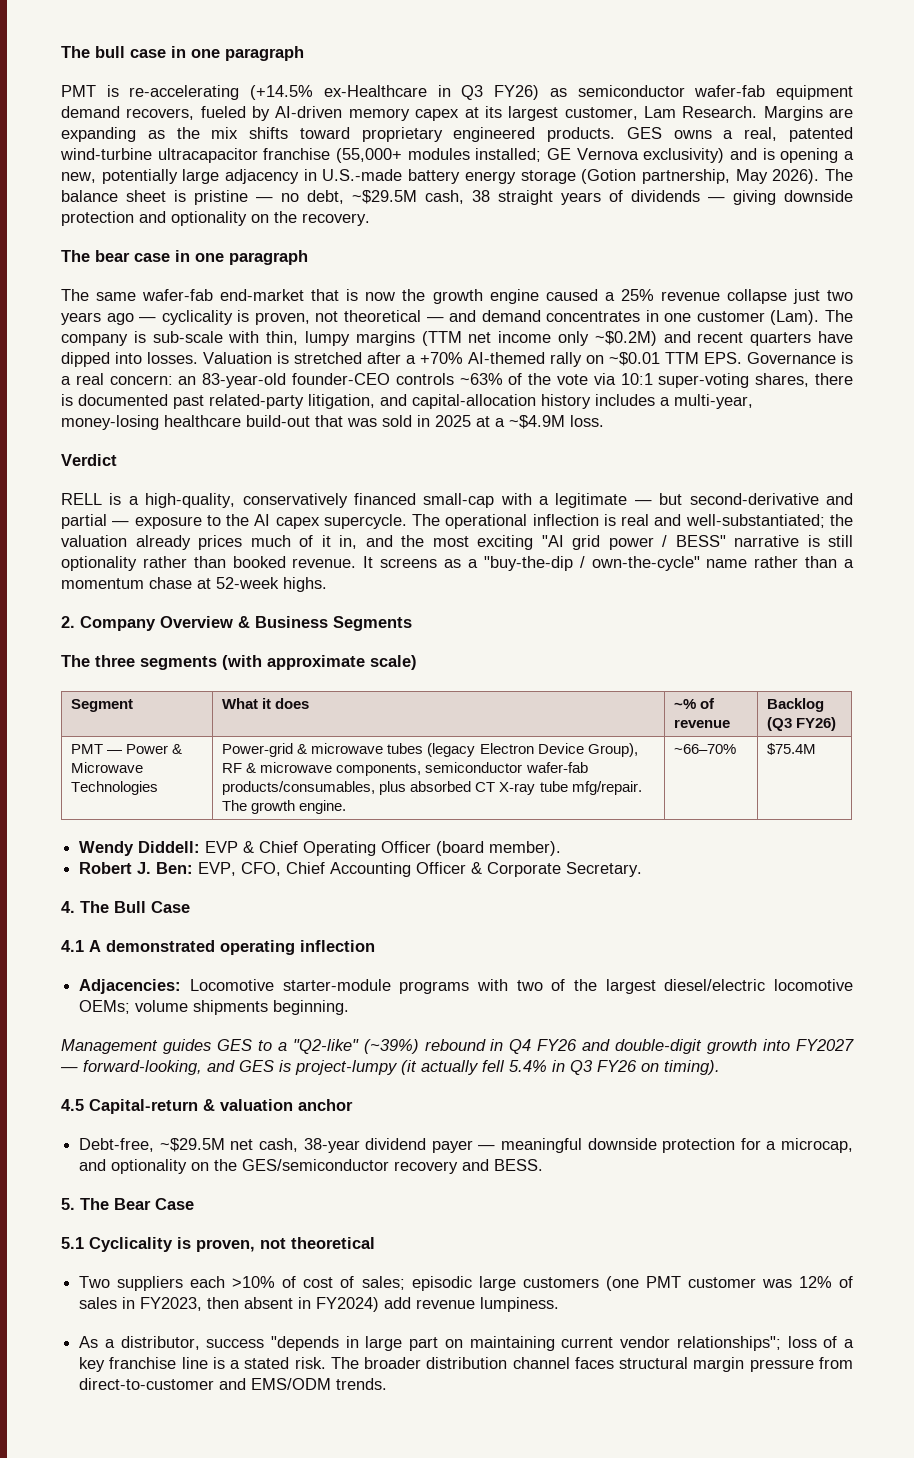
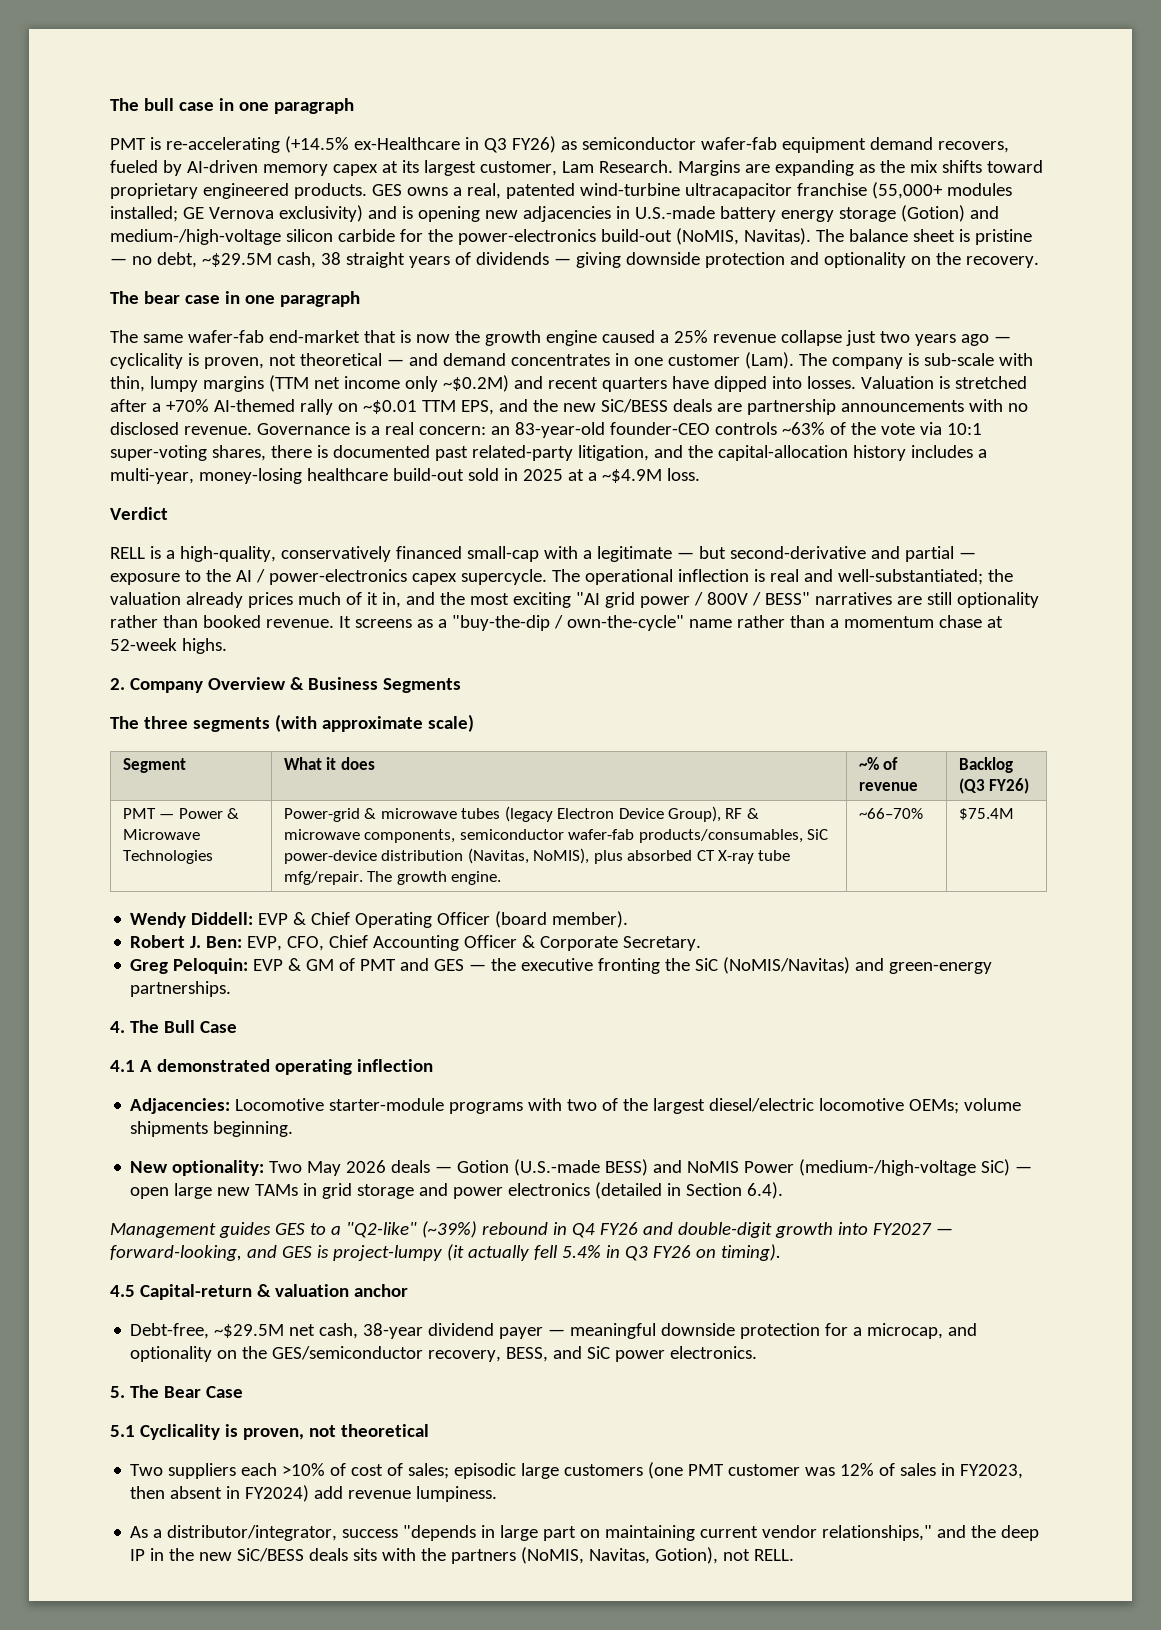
[843,151,854,160] [61,169,300,184] a new, potentially large adjacency -> [484,206,611,222] new adjacencies
[581,169,820,184] (Gotion partnership, May 2026). -> [900,205,999,222] [110,228,811,245] (Gotion) and medium-/high-voltage silicon carbide for the power-electronics build-out (NoMIS, Navitas).
[704,352,742,364] EPS. -> [460,399,1028,415] [110,422,252,435] EPS, and the new SiC/BESS deals are partnership announcements with no disclosed revenue.
(407, 400) none -> [687,445,713,458] the
[315,415,377,427] that was -> (464, 474) none
(271, 520) none -> [255,569,407,585] / power-electronics
[675,535,820,547] BESS" narrative is -> [706,592,922,606] 800V / BESS" narratives are
(376, 788) none -> [807,829,829,840] [283,848,590,864] SiC power-device distribution (Navitas, NoMIS),
(643, 869) none -> [130,957,993,974] [130,981,232,997] // Greg Peloquin: EVP & GM of PMT and GES — the executive fronting the SiC (NoMIS/Navitas) and green-energy partnerships.
(350, 1007) none -> [130,1159,1033,1176] [130,1182,784,1199] // New optionality: Two May 2026 deals — Gotion (U.S.-made BESS) and NoMIS Power (medium-/high-voltage SiC) — open large new TAMs in grid storage and power electronics (detailed in Section 6.4).
[394,1159,544,1174] recovery and BESS. -> [428,1346,758,1362] recovery, BESS, and SiC power electronics.
[120,1336,200,1350] distributor, -> [167,1525,338,1541] distributor/integrator,
[676,1336,855,1351] [79,1357,853,1372] [79,1378,388,1390] relationships"; loss of a key franchise line is a stated risk. The broader distribution channel faces structural margin pressure from direct-to-customer and EMS/ODM trends. -> [822,1525,1040,1541] [130,1547,795,1564] relationships," and the deep IP in the new SiC/BESS deals sits with the partners (NoMIS, Navitas, Gotion), not RELL.

